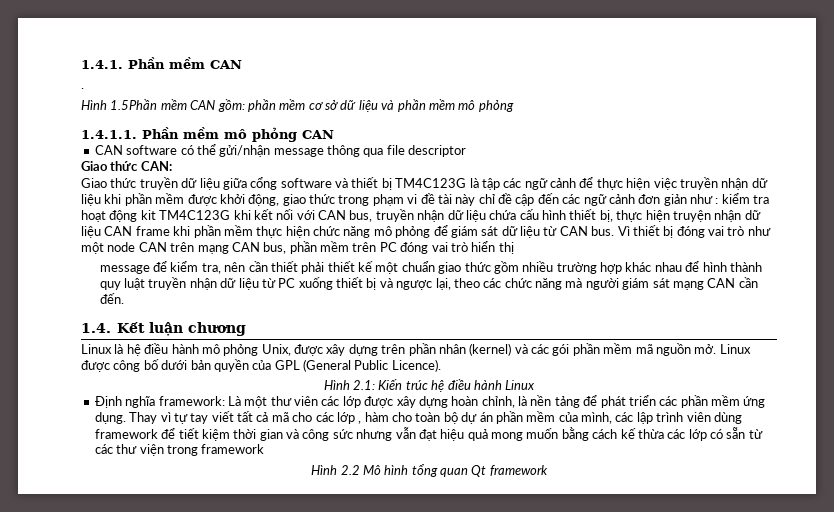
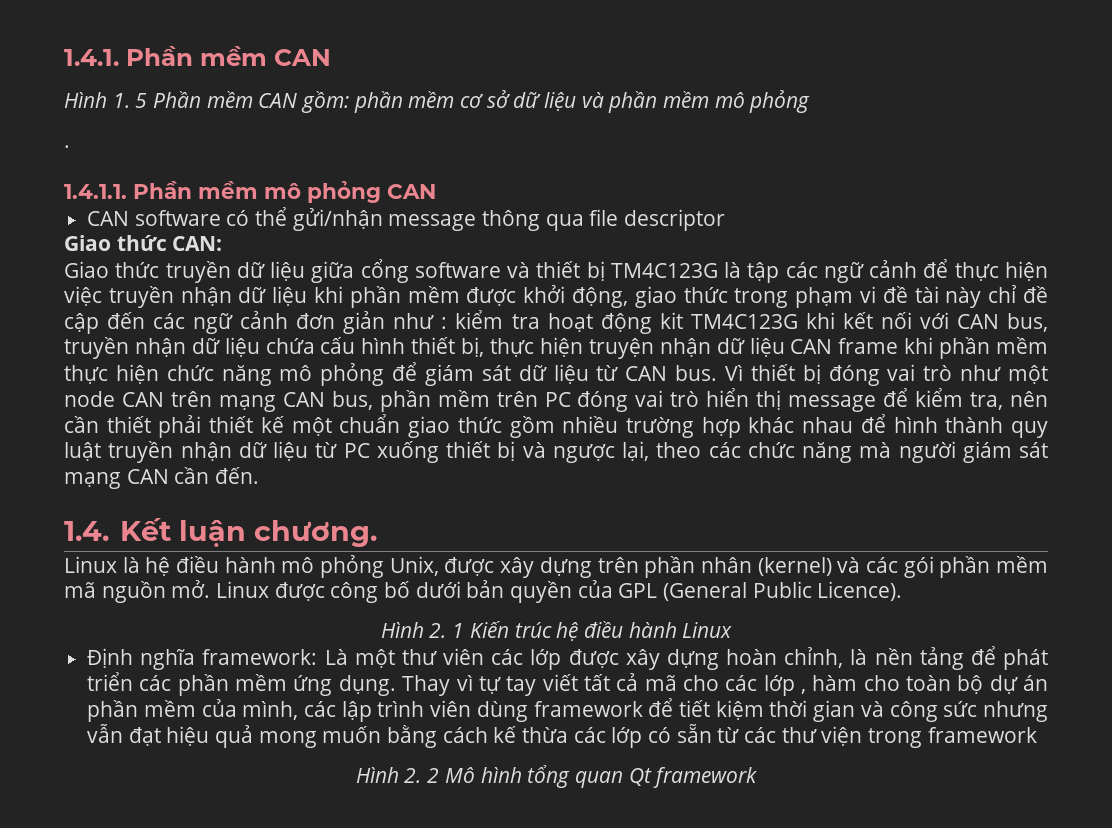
[81,88,84,89] [81,99,158,110] // . // Hình 1.5Phần -> [64,91,202,108] // Hình 1. 5 Phần
(514, 106) none -> [64,145,70,148] // .
(514, 248) // -> (782, 400) none
[188,322,247,336] chương -> [253,520,377,547] chương.
[353,380,376,390] 2.1: -> [429,623,465,638] 2. 1
[340,465,360,475] 2.2 -> [404,768,440,783] 2. 2

